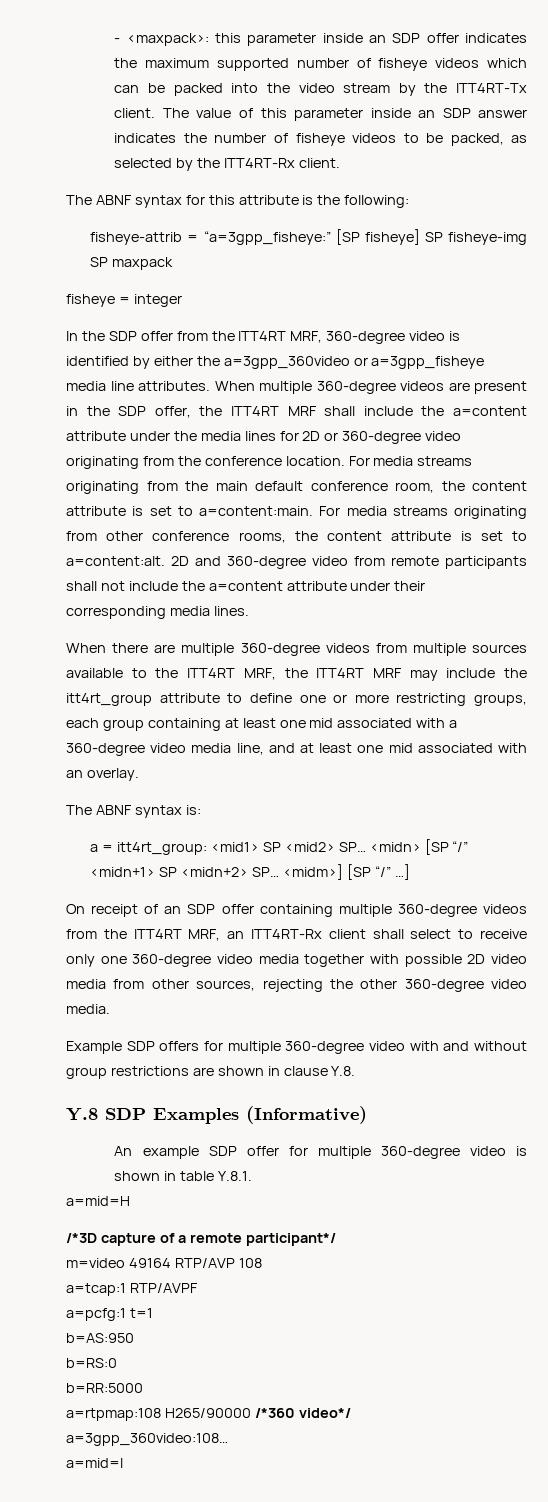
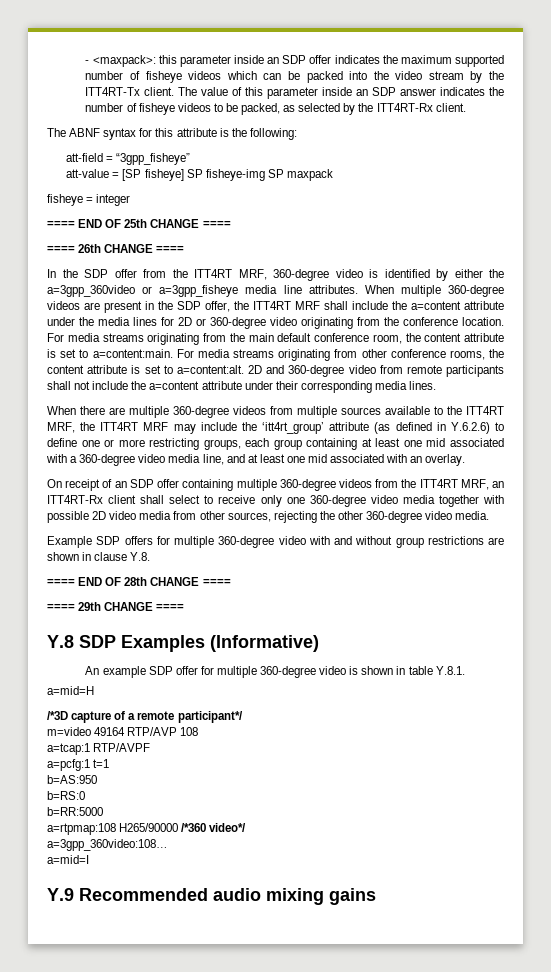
[90,231,331,245] fisheye-attrib = “a=3gpp_fisheye:” -> [66,153,191,165] [66,169,120,178] att-field = “3gpp_fisheye” // att-value =
(182, 300) none -> [47,219,231,228] [47,244,185,253] // ==== END OF 25th CHANGE ==== // ==== 26th CHANGE ====
[66,693,220,706] itt4rt_group attribute -> [262,422,490,434] ‘itt4rt_group’ attribute (as defined in Y.6.2.6)
[66,805,201,818] [90,839,469,855] [90,864,410,880] // The ABNF syntax is: // a = itt4rt_group: <mid1> SP <mid2> SP… <midn> [SP “/” <midn+1> SP <midn+2> SP… <midm>] [SP “/” …] -> (466, 460) none
(356, 1071) none -> [47,577,231,586] [47,602,185,611] // ==== END OF 28th CHANGE ==== // ==== 29th CHANGE ====
(123, 1463) none -> [47,888,376,905] // Y.9 Recommended audio mixing gains

